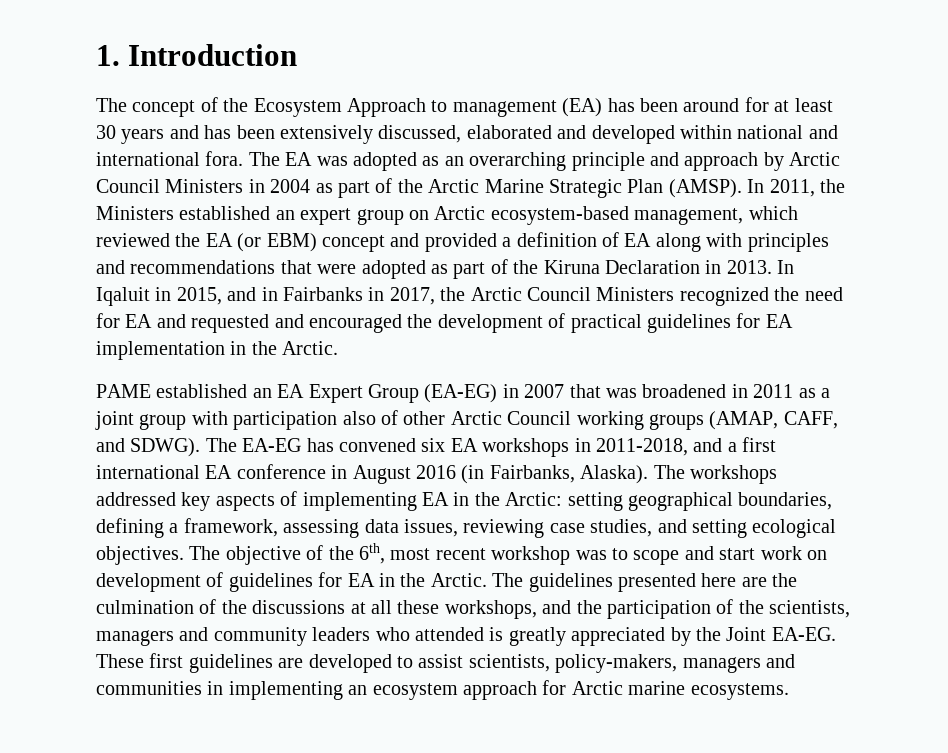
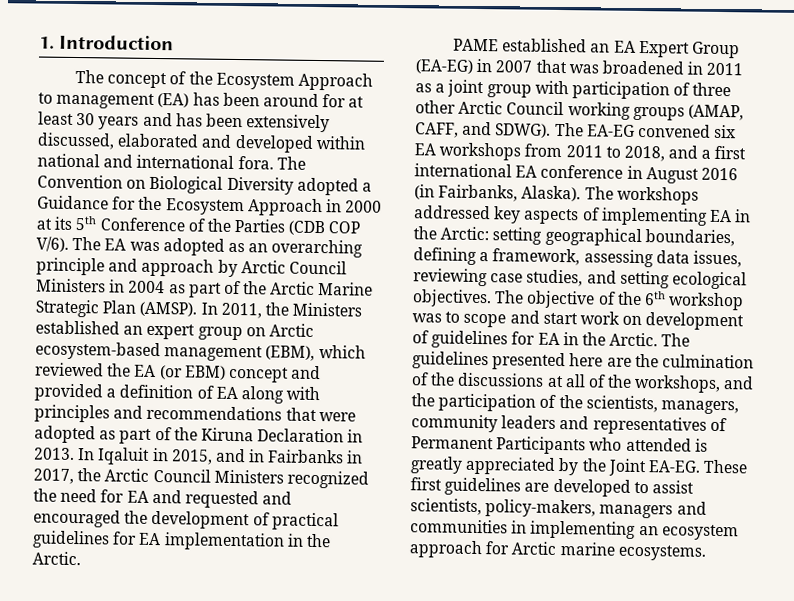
(280, 159) none -> [37,174,372,196] [37,195,383,217] [36,216,361,236] [36,236,102,252] Convention on Biological Diversity adopted a Guidance for the Ecosystem Approach in 2000 at its 5th Conference of the Parties (CDB COP V/6). The
[634,208,744,225] management, -> [164,345,316,362] management (EBM),
[342,410,398,425] also of -> [673,82,732,97] of three
[306,438,334,452] has -> (635, 130) none
[574,438,688,456] in 2011-2018, -> [524,143,665,162] from 2011 to 2018,
[359,543,486,564] 6th, most recent -> [643,291,666,306] 6th
[397,600,440,614] these -> [587,374,633,388] of the
[96,627,371,646] managers and community leaders -> [660,400,739,415] [411,414,727,435] [411,436,587,455] managers, community leaders and representatives of Permanent Participants

